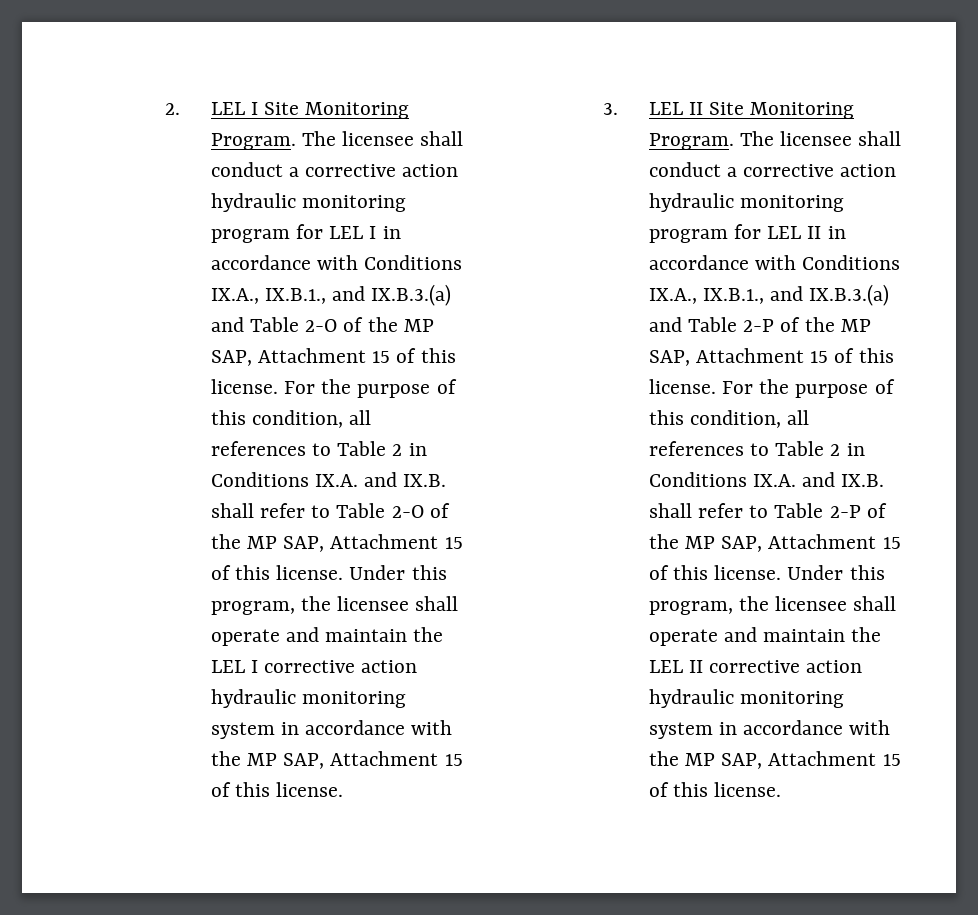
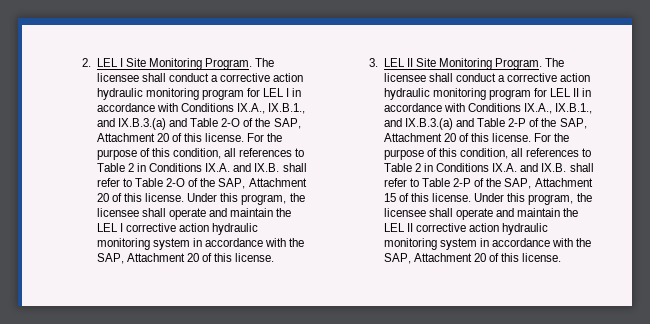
[403,319,434,332] [210,348,391,366] MP SAP, Attachment 15 -> [273,118,301,129] [96,133,169,142] SAP, Attachment 20
[246,534,463,552] MP SAP, Attachment 15 -> [218,178,307,189] [96,193,109,202] SAP, Attachment 20
[246,751,463,769] MP SAP, Attachment 15 -> [96,253,199,264] SAP, Attachment 20
[840,319,871,332] [648,348,829,366] MP SAP, Attachment 15 -> [559,118,587,129] [383,133,456,142] SAP, Attachment 20
[684,536,715,549] MP -> (502, 182) none
[684,751,901,769] MP SAP, Attachment 15 -> [383,253,486,264] SAP, Attachment 20

